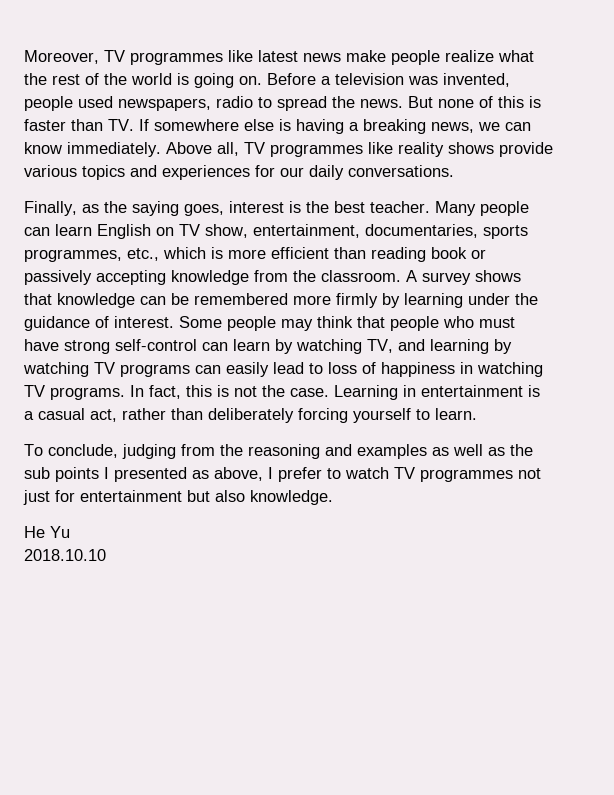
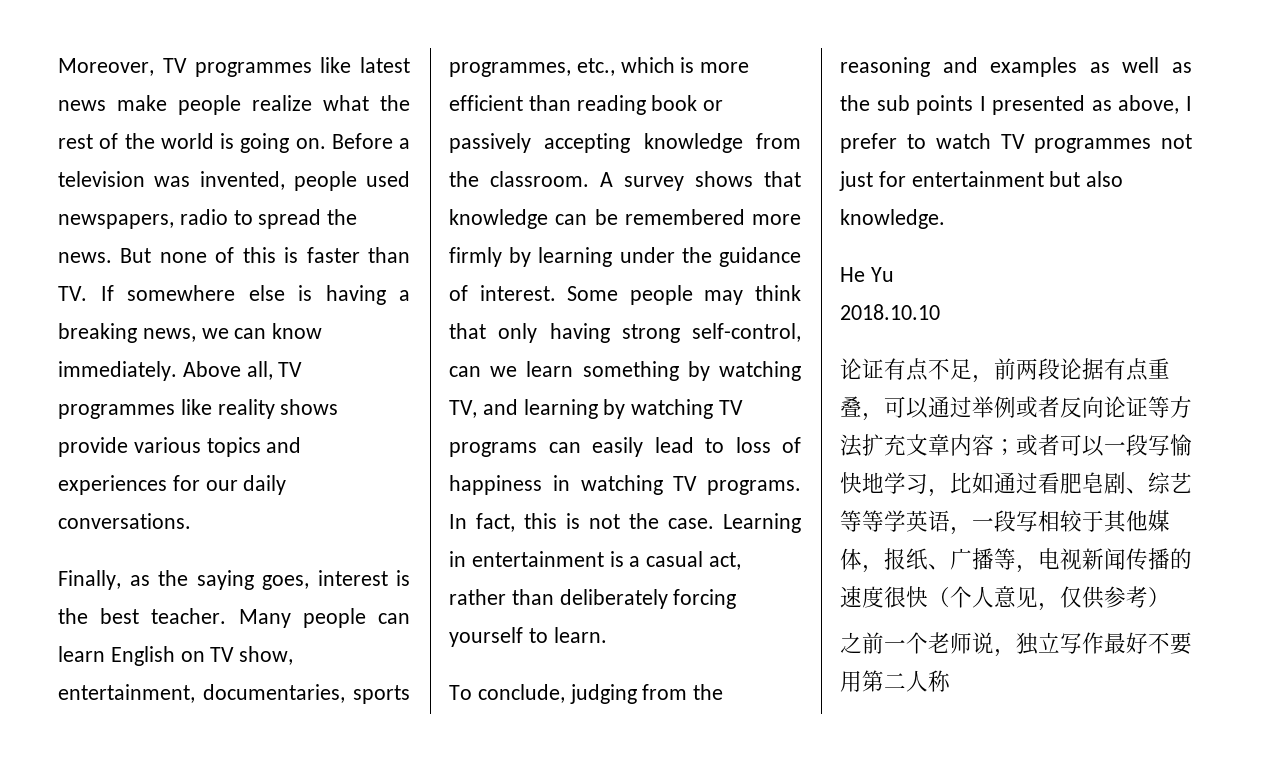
[390,316,515,331] [24,339,270,354] people who must have strong self-control can learn -> [498,323,801,343] [449,361,679,381] only having strong self-control, can we learn something
(106, 555) none -> [840,358,1170,383] [840,396,1192,421] [840,434,1192,457] [840,472,1192,497] [840,510,1170,535] [840,548,1192,573] [840,586,1170,611] [840,632,1192,657] [840,670,951,692] // 论证有点不足，前两段论据有点重叠，可以通过举例或者反向论证等方法扩充文章内容；或者可以一段写愉快地学习，比如通过看肥皂剧、综艺等等学英语，一段写相较于其他媒体，报纸、广播等，电视新闻传播的速度很快（个人意见，仅供参考） // 之前一个老师说，独立写作最好不要用第二人称

